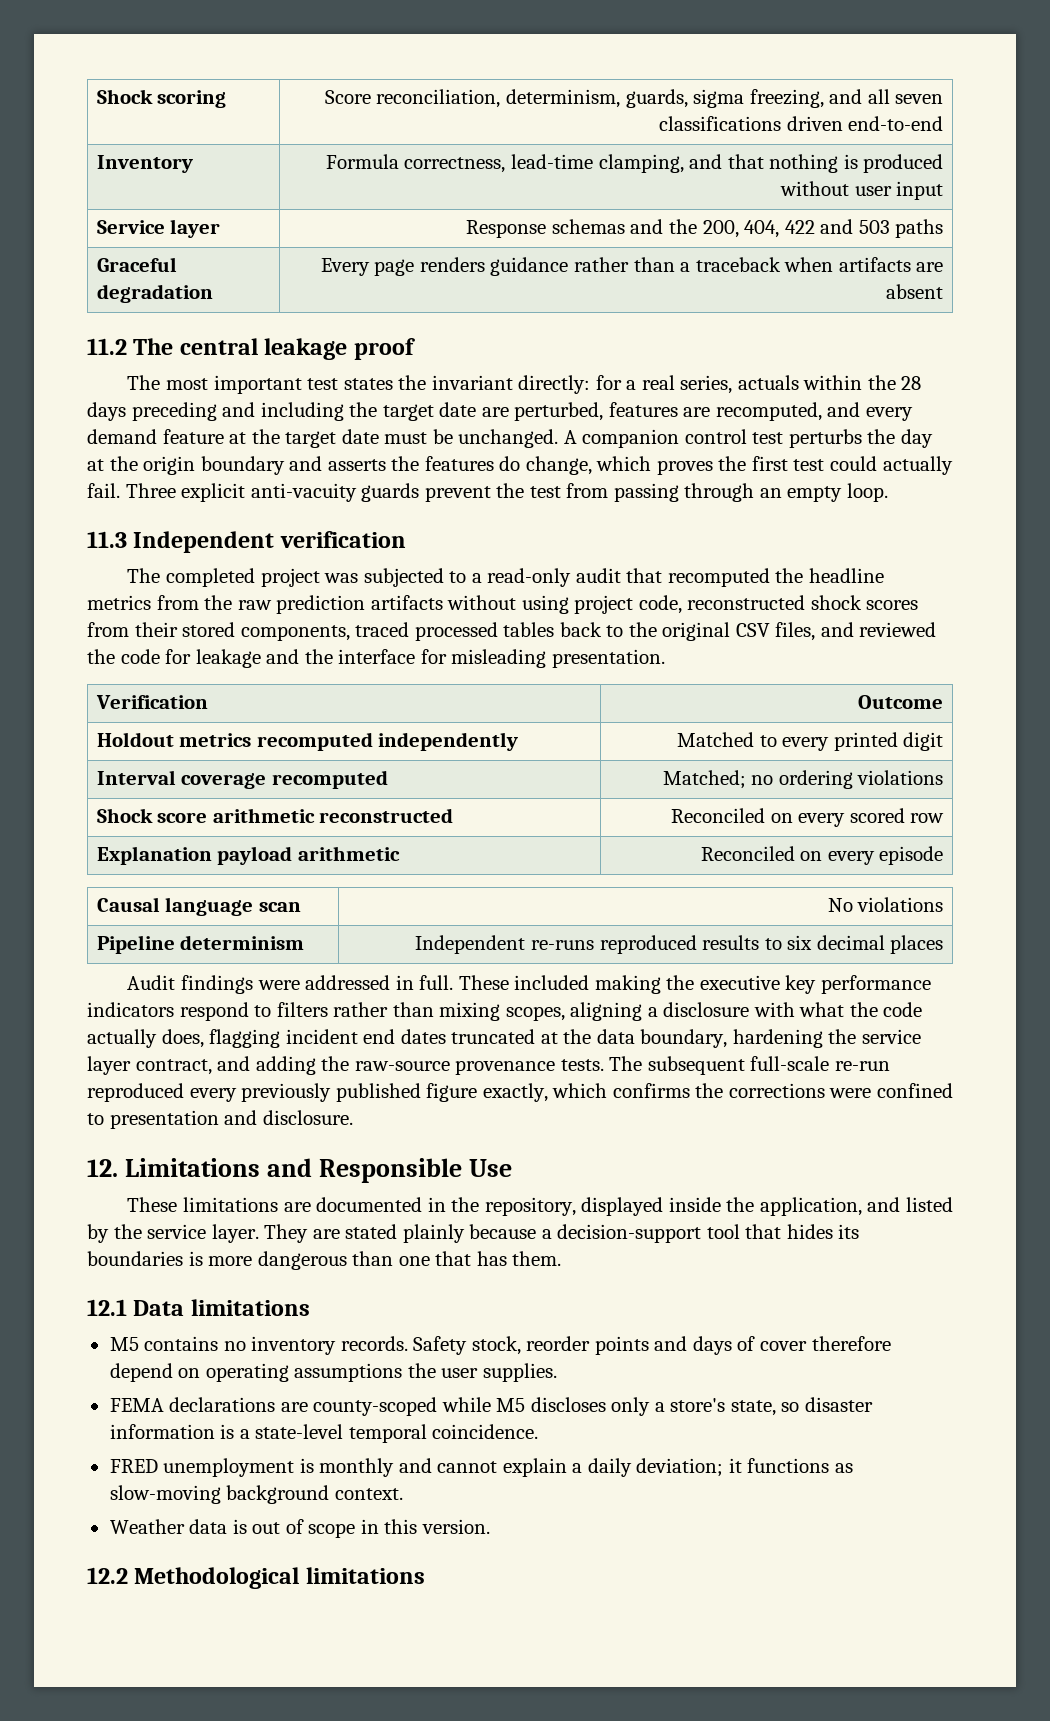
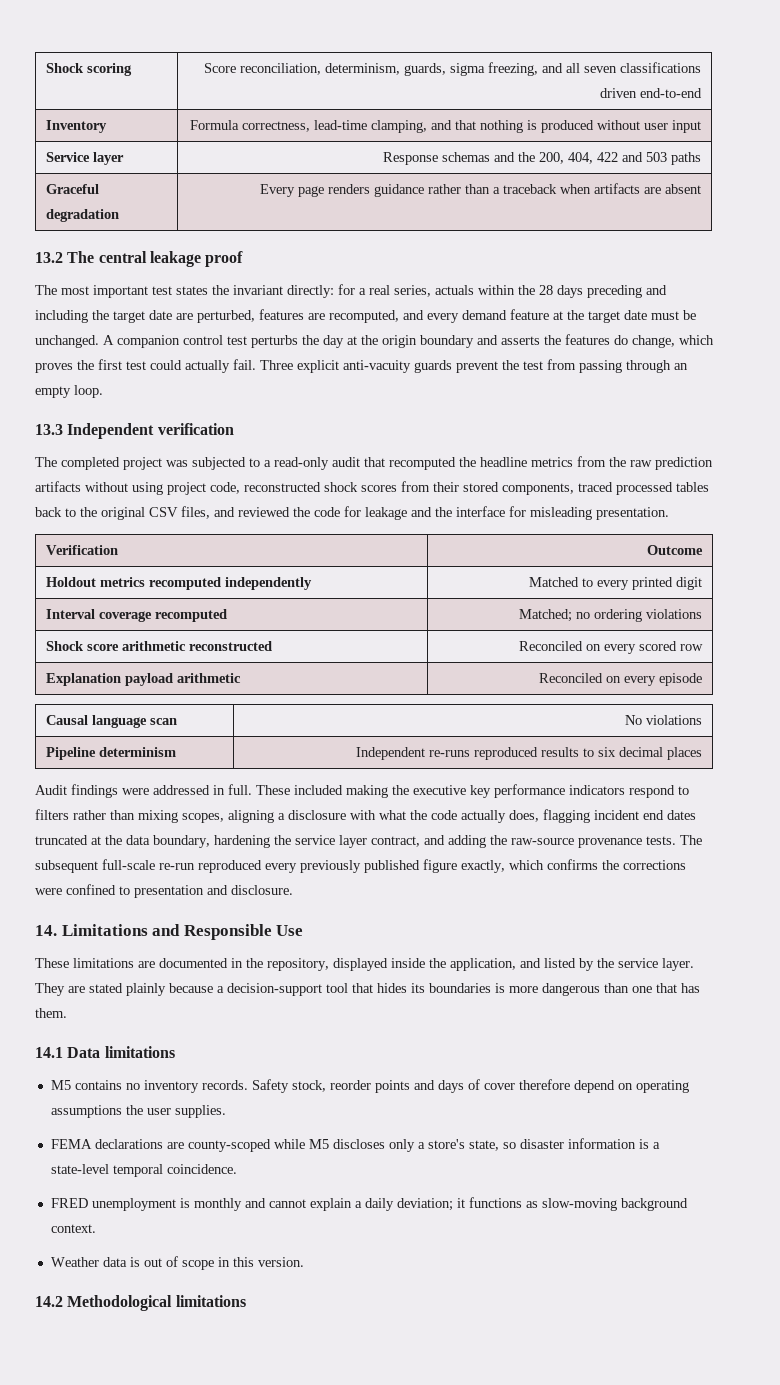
[87,338,127,355] 11.2 -> [35,252,63,263] 13.2
[87,531,127,548] 11.3 -> [35,424,63,435] 13.3
[87,1159,118,1177] 12. -> [35,925,57,936] 14.
[87,1299,127,1316] 12.1 -> [35,1047,63,1058] 14.1
[87,1567,128,1584] 12.2 -> [35,1296,63,1307] 14.2

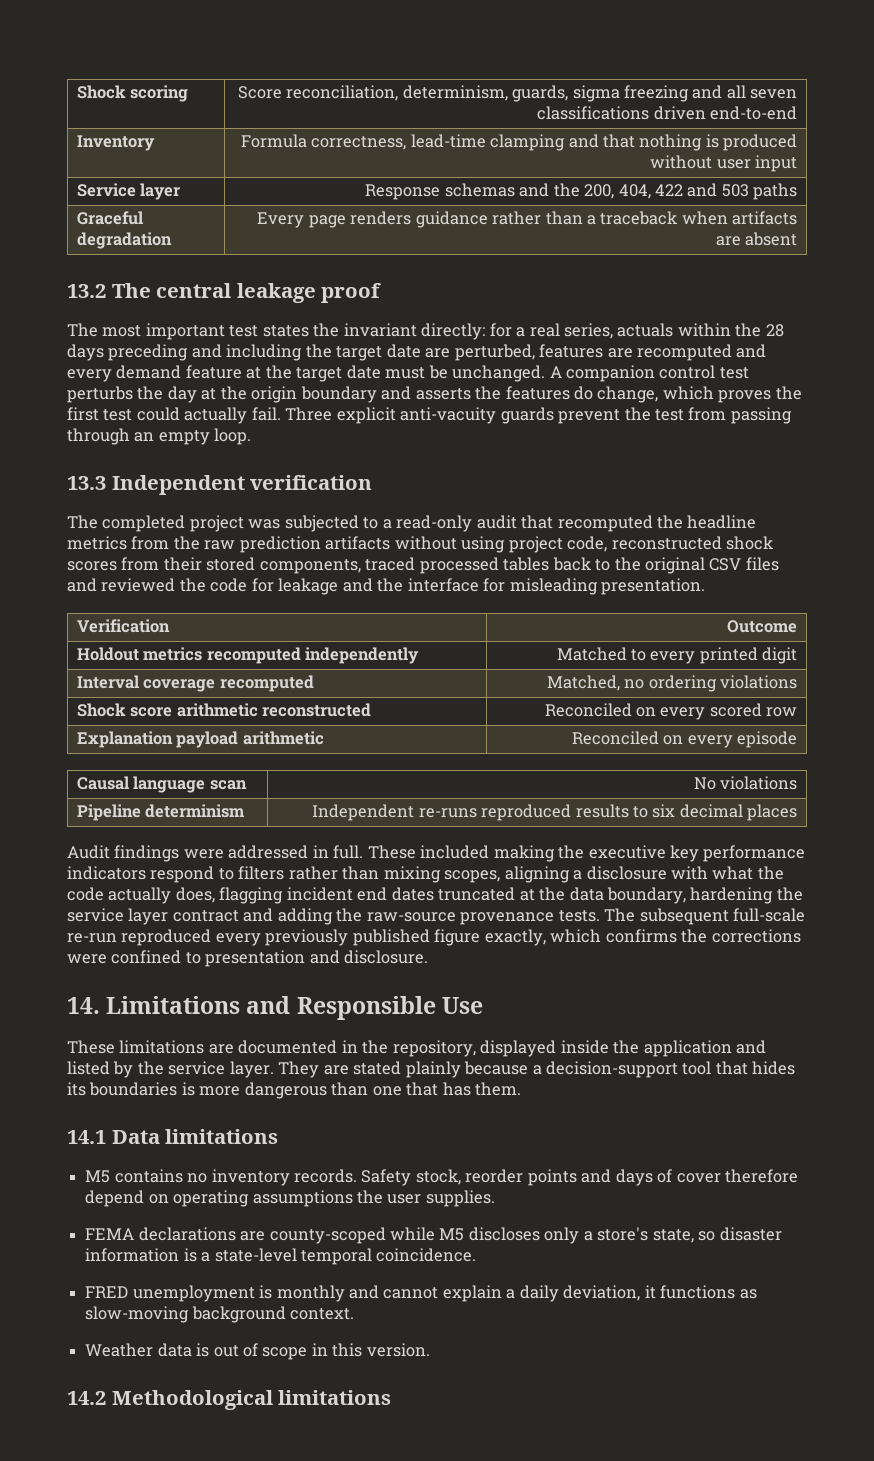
[487,62,538,76] freezing, -> [623,85,689,102] freezing
[370,120,427,133] clamping, -> [490,134,566,151] clamping
[329,310,399,323] recomputed, -> [637,344,733,361] recomputed
[181,506,210,519] files, -> [745,557,779,571] files
[518,609,572,622] Matched; -> [546,675,620,691] Matched,
[371,836,420,847] contract, -> [172,910,239,922] contract
[450,958,516,971] application, -> [643,1040,732,1057] application
[396,1198,453,1211] deviation; -> [563,1285,641,1301] deviation,

